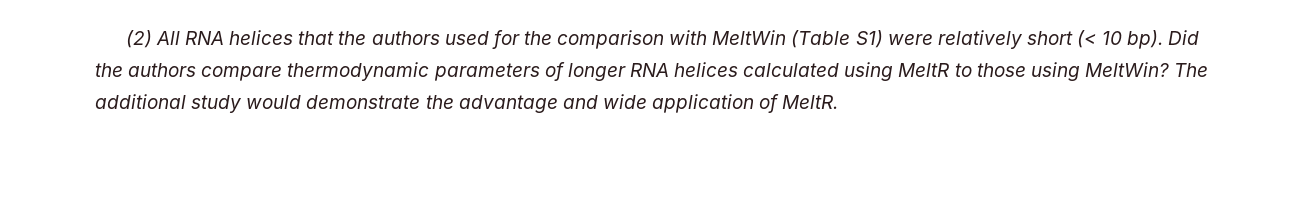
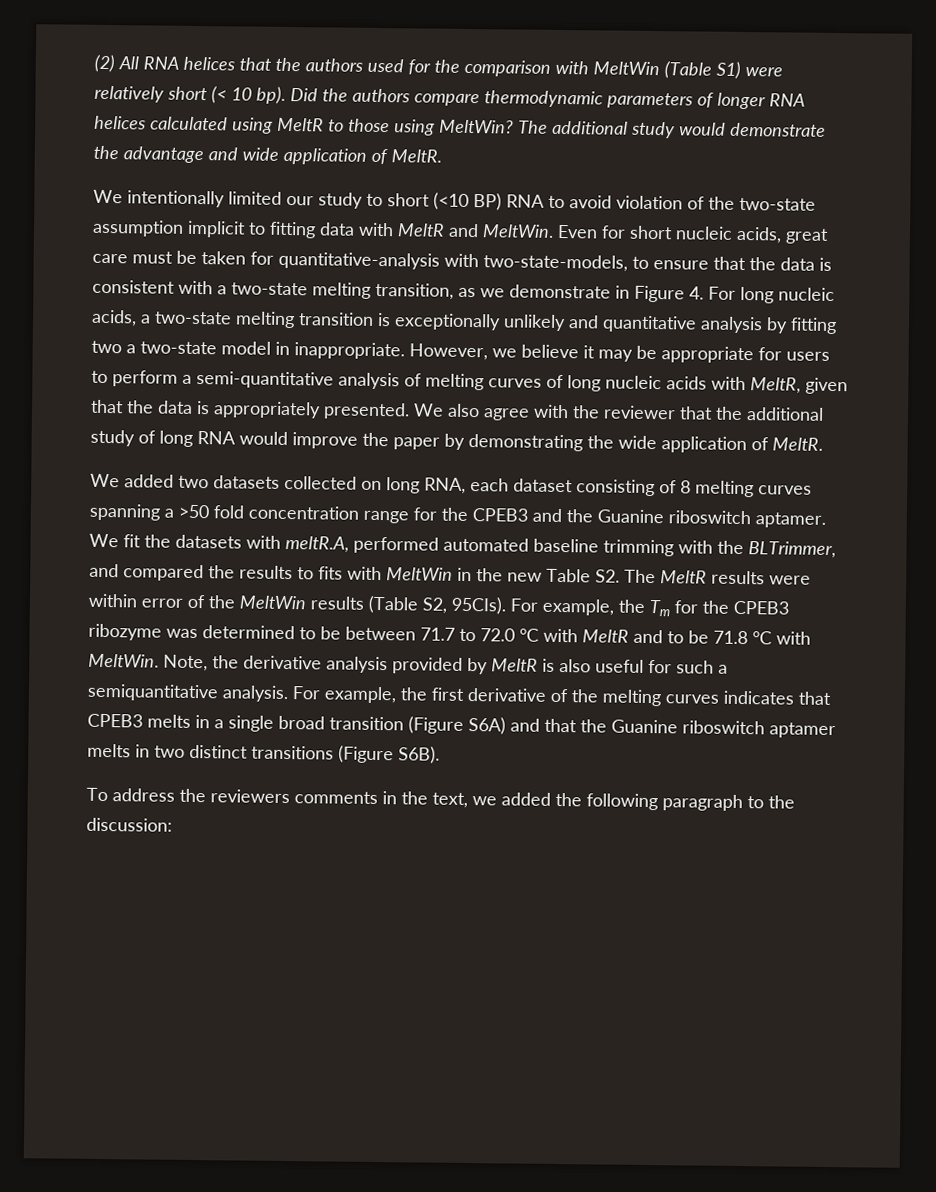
(839, 102) none -> [93,189,816,211] [92,219,829,244] [92,250,832,272] [92,279,835,304] [91,309,837,335] [91,340,830,364] [91,370,848,395] [90,399,824,421] [90,429,823,454] [90,473,812,498] [89,503,826,528] [89,533,836,559] [89,563,811,585] [88,593,789,617] [88,623,811,645] [88,653,728,675] [87,683,831,707] [87,713,836,739] [87,743,440,764] [86,787,795,812] [86,817,173,832] // We intentionally limited our study to short (<10 BP) RNA to avoid violation of the two-state assumption implicit to fitting data with MeltR and MeltWin. Even for short nucleic acids, great care must be taken for quantitative-analysis with two-state-models, to ensure that the data is consistent with a two-state melting transition, as we demonstrate in Figure 4. For long nucleic acids, a two-state melting transition is exceptionally unlikely and quantitative analysis by fitting two a two-state model in inappropriate. However, we believe it may be appropriate for users to perform a semi-quantitative analysis of melting curves of long nucleic acids with MeltR, given that the data is appropriately presented. We also agree with the reviewer that the additional study of long RNA would improve the paper by demonstrating the wide application of MeltR. // We added two datasets collected on long RNA, each dataset consisting of 8 melting curves spanning a >50 fold concentration range for the CPEB3 and the Guanine riboswitch aptamer. We fit the datasets with meltR.A, performed automated baseline trimming with the BLTrimmer, and compared the results to fits with MeltWin in the new Table S2. The MeltR results were within error of the MeltWin results (Table S2, 95CIs). For example, the Tm for the CPEB3 ribozyme was determined to be between 71.7 to 72.0 °C with MeltR and to be 71.8 °C with MeltWin. Note, the derivative analysis provided by MeltR is also useful for such a semiquantitative analysis. For example, the first derivative of the melting curves indicates that CPEB3 melts in a single broad transition (Figure S6A) and that the Guanine riboswitch aptamer melts in two distinct transitions (Figure S6B). // To address the reviewers comments in the text, we added the following paragraph to the discussion:

